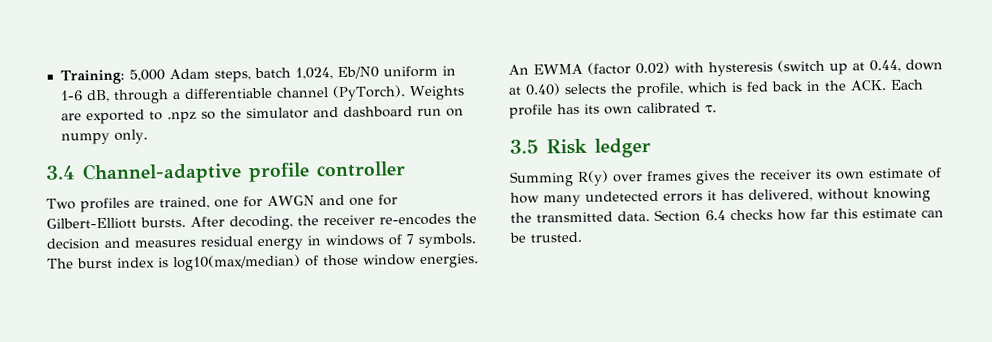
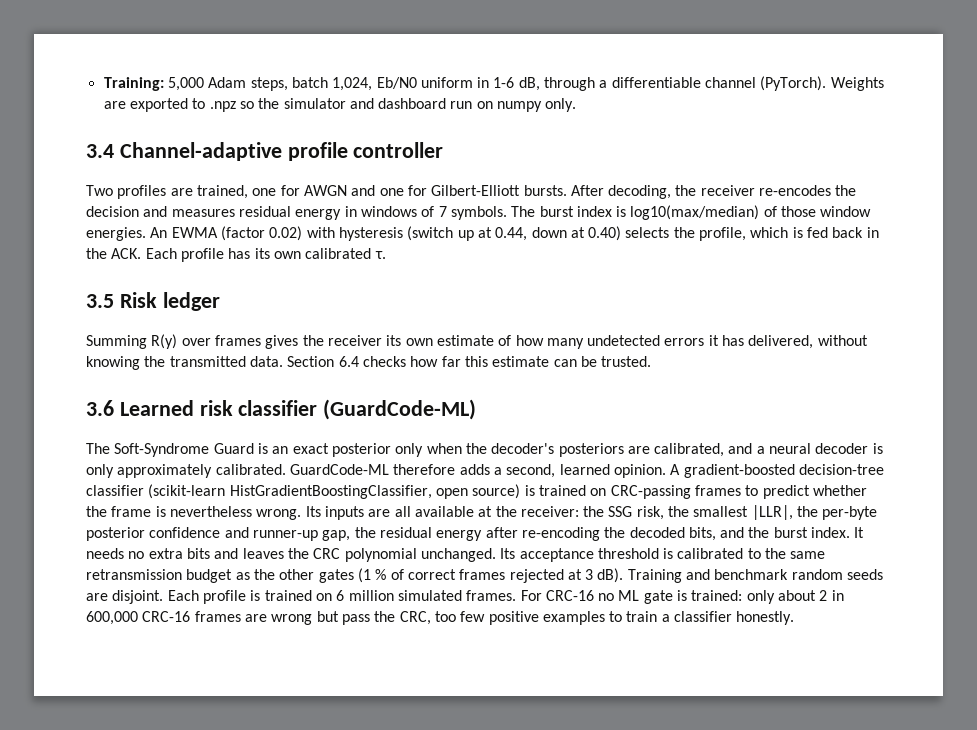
(582, 237) none -> [86,399,477,420] [86,443,883,457] [86,464,884,478] [86,484,867,499] [86,505,878,520] [86,527,865,541] [86,548,826,562] [86,568,884,583] [86,590,844,604] [86,611,795,625] // 3.6 Learned risk classifier (GuardCode-ML) // The Soft-Syndrome Guard is an exact posterior only when the decoder's posteriors are calibrated, and a neural decoder is only approximately calibrated. GuardCode-ML therefore adds a second, learned opinion. A gradient-boosted decision-tree classifier (scikit-learn HistGradientBoostingClassifier, open source) is trained on CRC-passing frames to predict whether the frame is nevertheless wrong. Its inputs are all available at the receiver: the SSG risk, the smallest |LLR|, the per-byte posterior confidence and runner-up gap, the residual energy after re-encoding the decoded bits, and the burst index. It needs no extra bits and leaves the CRC polynomial unchanged. Its acceptance threshold is calibrated to the same retransmission budget as the other gates (1 % of correct frames rejected at 3 dB). Training and benchmark random seeds are disjoint. Each profile is trained on 6 million simulated frames. For CRC-16 no ML gate is trained: only about 2 in 600,000 CRC-16 frames are wrong but pass the CRC, too few positive examples to train a classifier honestly.

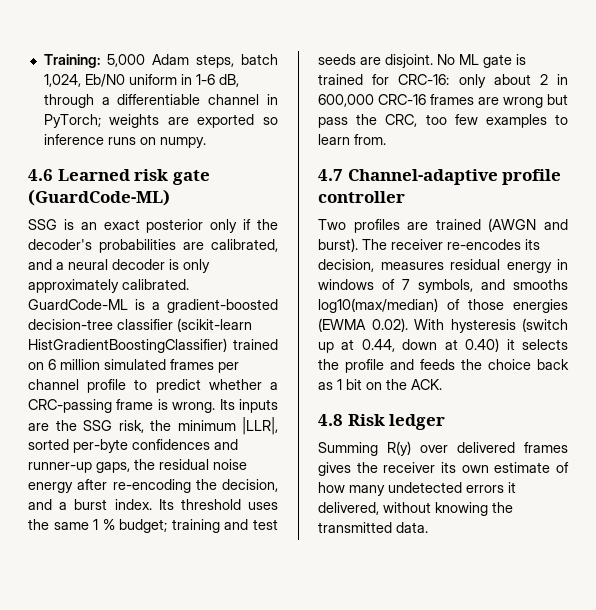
[760,76,884,91] [103,98,577,112] [86,142,444,161] [86,185,857,199] [86,205,872,220] [86,226,879,241] [86,248,386,262] [86,292,220,311] [86,334,868,349] [86,356,652,370] [86,400,114,416] (PyTorch). Weights are exported to .npz so the simulator and dashboard run on numpy only. // 3.4 Channel-adaptive profile controller // Two profiles are trained, one for AWGN and one for Gilbert-Elliott bursts. After decoding, the receiver re-encodes the decision and measures residual energy in windows of 7 symbols. The burst index is log10(max/median) of those window energies. An EWMA (factor 0.02) with hysteresis (switch up at 0.44, down at 0.40) selects the profile, which is fed back in the ACK. Each profile has its own calibrated τ. // 3.5 Risk ledger // Summing R(y) over frames gives the receiver its own estimate of how many undetected errors it has delivered, without knowing the transmitted data. Section 6.4 checks how far this estimate can be trusted. // 3.6 -> [267,94,278,105] [43,114,278,128] [43,134,206,148] [28,169,53,181] in PyTorch; weights are exported so inference runs on numpy. // 4.6
[238,400,318,416] classifier -> [172,170,210,185] gate
[86,443,254,457] The Soft-Syndrome Guard -> [28,219,57,230] SSG
[426,443,462,454] when -> [243,219,252,230] if
[558,443,624,457] posteriors -> [99,239,176,253] probabilities
[393,464,884,478] [86,484,867,499] [86,505,878,520] [86,527,865,541] [86,548,826,562] [86,568,884,583] [86,590,261,604] therefore adds a second, learned opinion. A gradient-boosted decision-tree classifier (scikit-learn HistGradientBoostingClassifier, open source) is trained on CRC-passing frames to predict whether the frame is nevertheless wrong. Its inputs are all available at the receiver: the SSG risk, the smallest |LLR|, the per-byte posterior confidence and runner-up gap, the residual energy after re-encoding the decoded bits, and the burst index. It needs no extra bits and leaves the CRC polynomial unchanged. Its acceptance threshold is calibrated to the same retransmission budget as the other gates (1 % of correct frames rejected at 3 dB). Training and benchmark random seeds are disjoint. Each profile is -> [135,299,278,313] [28,318,252,332] [28,338,227,353] is a gradient-boosted decision-tree classifier (scikit-learn HistGradientBoostingClassifier)
[466,590,743,604] frames. For CRC-16 no ML gate is trained: -> [170,359,239,373] [28,379,278,393] [28,399,278,413] [28,417,278,435] [28,439,238,453] [28,459,247,473] [28,479,278,493] [28,499,278,510] [28,519,278,533] [318,54,526,68] [318,74,450,85] frames per channel profile to predict whether a CRC-passing frame is wrong. Its inputs are the SSG risk, the minimum |LLR|, sorted per-byte confidences and runner-up gaps, the residual noise energy after re-encoding the decision, and a burst index. Its threshold uses the same 1 % budget; training and test seeds are disjoint. No ML gate is trained for CRC-16:
[488,611,539,625] positive -> (478, 119) none
[626,611,795,625] train a classifier honestly. -> [318,134,386,145] [318,169,562,185] [318,191,405,203] [318,218,568,233] [318,238,540,252] [318,259,568,273] [318,279,568,293] [318,298,568,313] [318,318,568,333] [318,338,568,353] [318,359,569,373] [318,379,442,390] [318,414,446,430] [318,441,568,456] [318,462,569,476] [318,482,516,496] [318,502,513,516] [318,522,428,533] learn from. // 4.7 Channel-adaptive profile controller // Two profiles are trained (AWGN and burst). The receiver re-encodes its decision, measures residual energy in windows of 7 symbols, and smooths log10(max/median) of those energies (EWMA 0.02). With hysteresis (switch up at 0.44, down at 0.40) it selects the profile and feeds the choice back as 1 bit on the ACK. // 4.8 Risk ledger // Summing R(y) over delivered frames gives the receiver its own estimate of how many undetected errors it delivered, without knowing the transmitted data.

